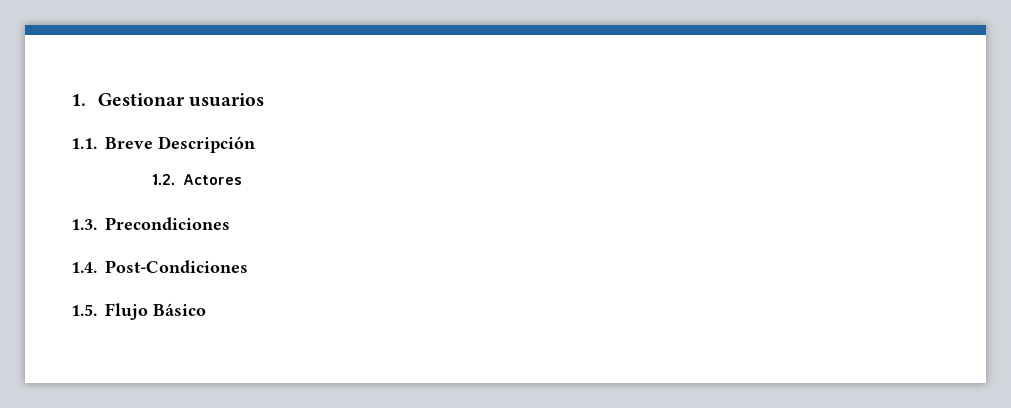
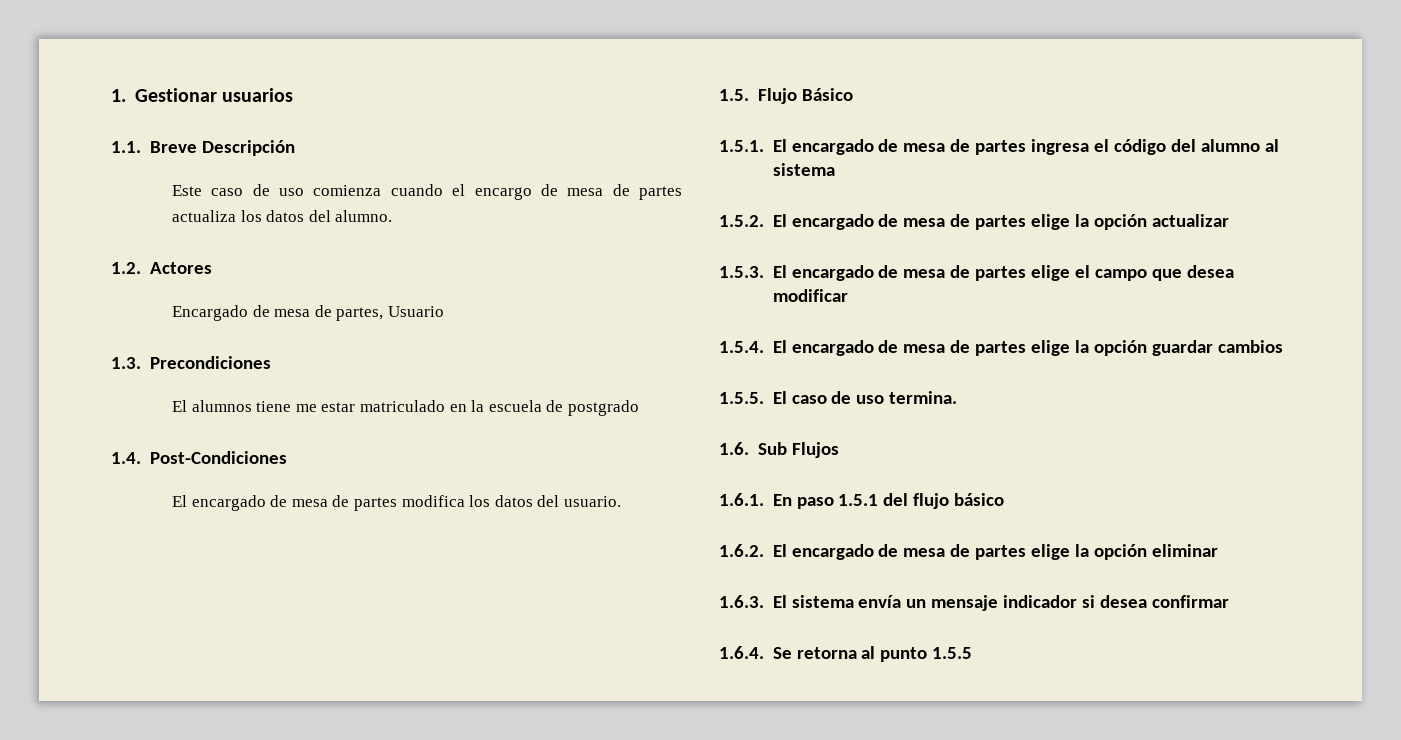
[152,174,243,185] [71,217,230,230] [71,260,248,273] [71,303,206,320] 1.2. Actores // 1.3. Precondiciones // 1.4. Post-Condiciones // 1.5. Flujo Básico -> [171,184,683,200] [171,210,393,222] [111,262,212,274] [171,305,444,321] [111,356,271,369] [171,400,639,416] [111,451,287,464] [171,495,621,511] [719,88,853,104] [719,139,1280,155] [772,163,835,176] [719,214,1230,230] [719,265,1235,281] [772,289,848,302] [719,340,1284,356] [719,391,958,404] [719,442,839,458] [719,493,1005,509] [719,544,1219,560] [719,595,1230,611] [719,646,973,662] Este caso de uso comienza cuando el encargo de mesa de partes actualiza los datos del alumno. // 1.2. Actores // Encargado de mesa de partes, Usuario // 1.3. Precondiciones // El alumnos tiene me estar matriculado en la escuela de postgrado // 1.4. Post-Condiciones // El encargado de mesa de partes modifica los datos del usuario. // 1.5. Flujo Básico // 1.5.1. El encargado de mesa de partes ingresa el código del alumno al sistema // 1.5.2. El encargado de mesa de partes elige la opción actualizar // 1.5.3. El encargado de mesa de partes elige el campo que desea modificar // 1.5.4. El encargado de mesa de partes elige la opción guardar cambios // 1.5.5. El caso de uso termina. // 1.6. Sub Flujos // 1.6.1. En paso 1.5.1 del flujo básico // 1.6.2. El encargado de mesa de partes elige la opción eliminar // 1.6.3. El sistema envía un mensaje indicador si desea confirmar // 1.6.4. Se retorna al punto 1.5.5

